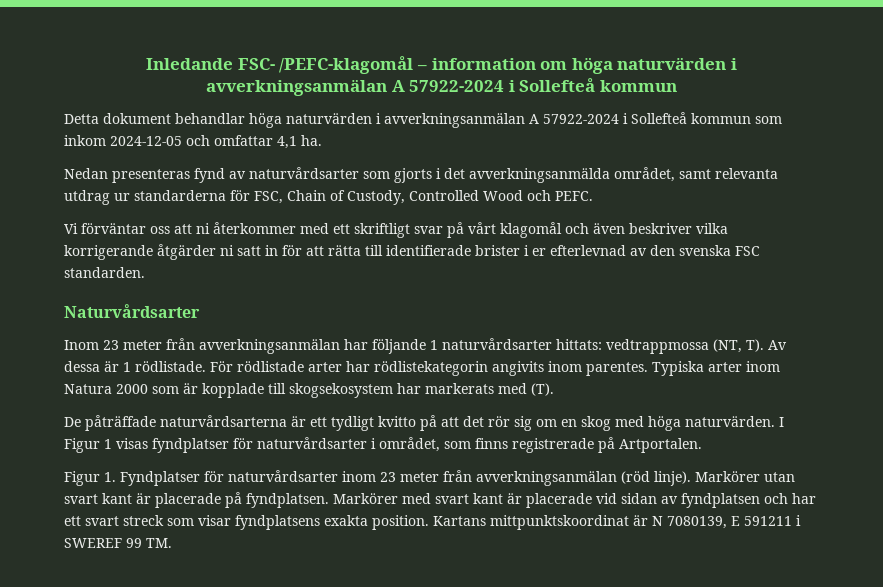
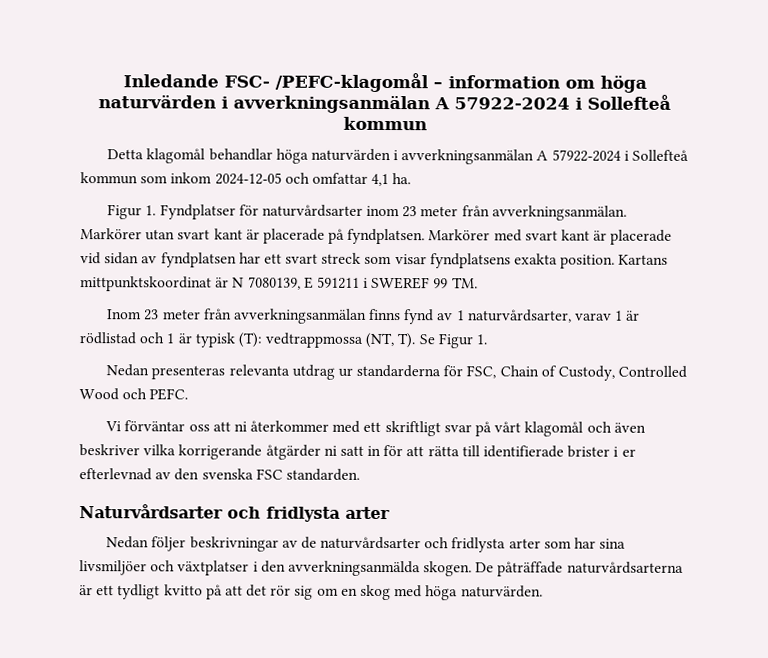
[103,113,171,124] dokument -> [146,148,206,164] klagomål
[64,167,711,183] Nedan presenteras fynd av naturvårdsarter som gjorts i det avverkningsanmälda området, samt -> [107,204,627,221] [80,228,673,245] [80,252,669,269] [80,276,478,292] [107,308,641,325] [79,332,488,349] [106,364,226,380] Figur 1. Fyndplatser för naturvårdsarter inom 23 meter från avverkningsanmälan. Markörer utan svart kant är placerade på fyndplatsen. Markörer med svart kant är placerade vid sidan av fyndplatsen har ett svart streck som visar fyndplatsens exakta position. Kartans mittpunktskoordinat är N 7080139, E 591211 i SWEREF 99 TM. // Inom 23 meter från avverkningsanmälan finns fynd av 1 naturvårdsarter, varav 1 är rödlistad och 1 är typisk (T): vedtrappmossa (NT, T). Se Figur 1. // Nedan presenteras
[64,338,787,354] [64,361,780,376] [64,383,554,398] // Inom 23 meter från avverkningsanmälan har följande 1 naturvårdsarter hittats: vedtrappmossa (NT, T). Av dessa är 1 rödlistade. För rödlistade arter har rödlistekategorin angivits inom parentes. Typiska arter inom Natura 2000 som är kopplade till skogsekosystem har markerats med (T). // -> [227,506,390,522] [106,536,627,553] [79,560,473,577] och fridlysta arter // Nedan följer beskrivningar av de naturvårdsarter och fridlysta arter som har sina livsmiljöer och växtplatser i den avverkningsanmälda skogen.
[779,417,784,427] [64,437,702,453] [64,470,795,486] [64,492,816,508] [64,515,801,530] [64,538,172,548] I Figur 1 visas fyndplatser för naturvårdsarter i området, som finns registrerade på Artportalen. // Figur 1. Fyndplatser för naturvårdsarter inom 23 meter från avverkningsanmälan (röd linje). Markörer utan svart kant är placerade på fyndplatsen. Markörer med svart kant är placerade vid sidan av fyndplatsen och har ett svart streck som visar fyndplatsens exakta position. Kartans mittpunktskoordinat är N 7080139, E 591211 i SWEREF 99 TM. -> (543, 591) none

